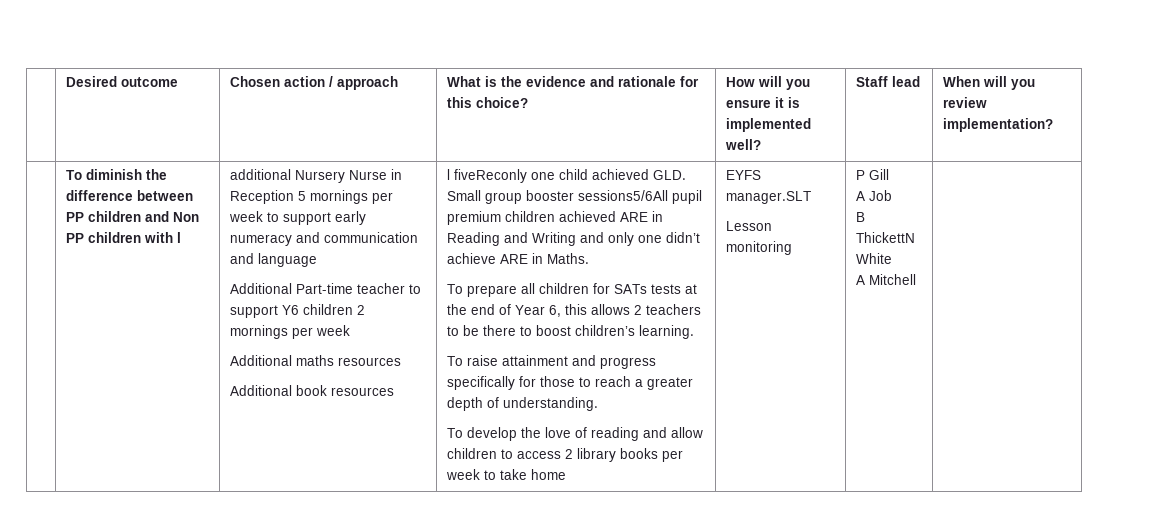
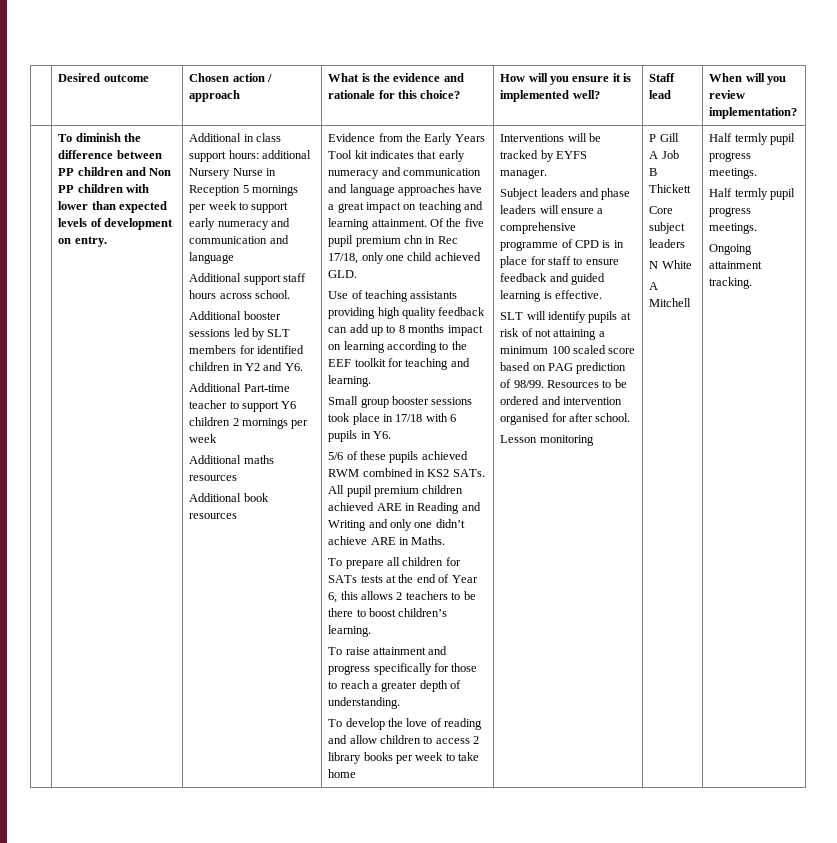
[176,232,181,243] l | -> [58,201,168,213] [58,218,174,230] [58,236,107,247] [189,133,282,142] [189,150,259,162] lower than expected levels of development on entry. | Additional in class support hours:
(317, 260) none -> [189,273,307,285] [189,290,291,299] [189,311,281,320] [189,328,291,340] [189,345,305,354] [189,362,303,371] // Additional support staff hours across school. // Additional booster sessions led by SLT members for identified children in Y2 and Y6.
[446,169,686,183] [446,190,668,204] l fiveReconly one child achieved GLD. Small group booster sessions5/6All -> [328,133,485,145] [328,150,465,162] [328,167,482,179] [328,184,483,196] [328,201,484,213] [328,218,484,230] [328,235,458,247] [328,252,481,264] [328,270,358,278] [328,290,458,302] [328,307,486,319] [328,324,483,336] [328,341,467,353] [328,358,470,370] [328,375,372,387] [328,396,473,408] [328,413,457,425] [328,430,392,442] [328,451,468,463] [328,468,485,477] [328,485,345,494] Evidence from the Early Years Tool kit indicates that early numeracy and communication and language approaches have a great impact on teaching and learning attainment. Of the five pupil premium chn in Rec 17/18, only one child achieved GLD. // Use of teaching assistants providing high quality feedback can add up to 8 months impact on learning according to the EEF toolkit for teaching and learning. // Small group booster sessions took place in 17/18 with 6 pupils in Y6. // 5/6 of these pupils achieved RWM combined in KS2 SATs. All
[725,170,761,180] [725,191,811,204] EYFS manager.SLT -> [500,133,602,142] [500,150,588,162] [500,169,548,179] [500,188,631,200] [500,205,604,214] [500,222,577,234] [500,239,624,251] [500,256,619,268] [500,273,606,285] [500,290,603,302] [500,311,631,323] [500,328,605,340] [500,345,636,354] [500,362,627,374] [500,379,627,388] [500,396,623,405] [500,413,631,425] Interventions will be tracked by EYFS manager. // Subject leaders and phase leaders will ensure a comprehensive programme of CPD is in place for staff to ensure feedback and guided learning is effective. // SLT will identify pupils at risk of not attaining a minimum 100 scaled score based on PAG prediction of 98/99. Resources to be ordered and intervention organised for after school.
[855,232,915,243] [855,253,892,264] [855,274,916,285] ThickettN White // A Mitchell | -> [649,184,692,193] [649,206,674,214] [649,222,686,234] [649,239,686,248] [649,260,692,269] [649,282,659,290] [649,298,692,307] [709,133,796,145] [709,152,752,162] [709,168,758,179] [709,188,796,200] [709,207,752,217] [709,223,758,234] [709,244,753,255] [709,261,763,269] [709,277,753,289] Thickett // Core subject leaders // N White // A Mitchell | Half termly pupil progress meetings. // Half termly pupil progress meetings. // Ongoing attainment tracking.

